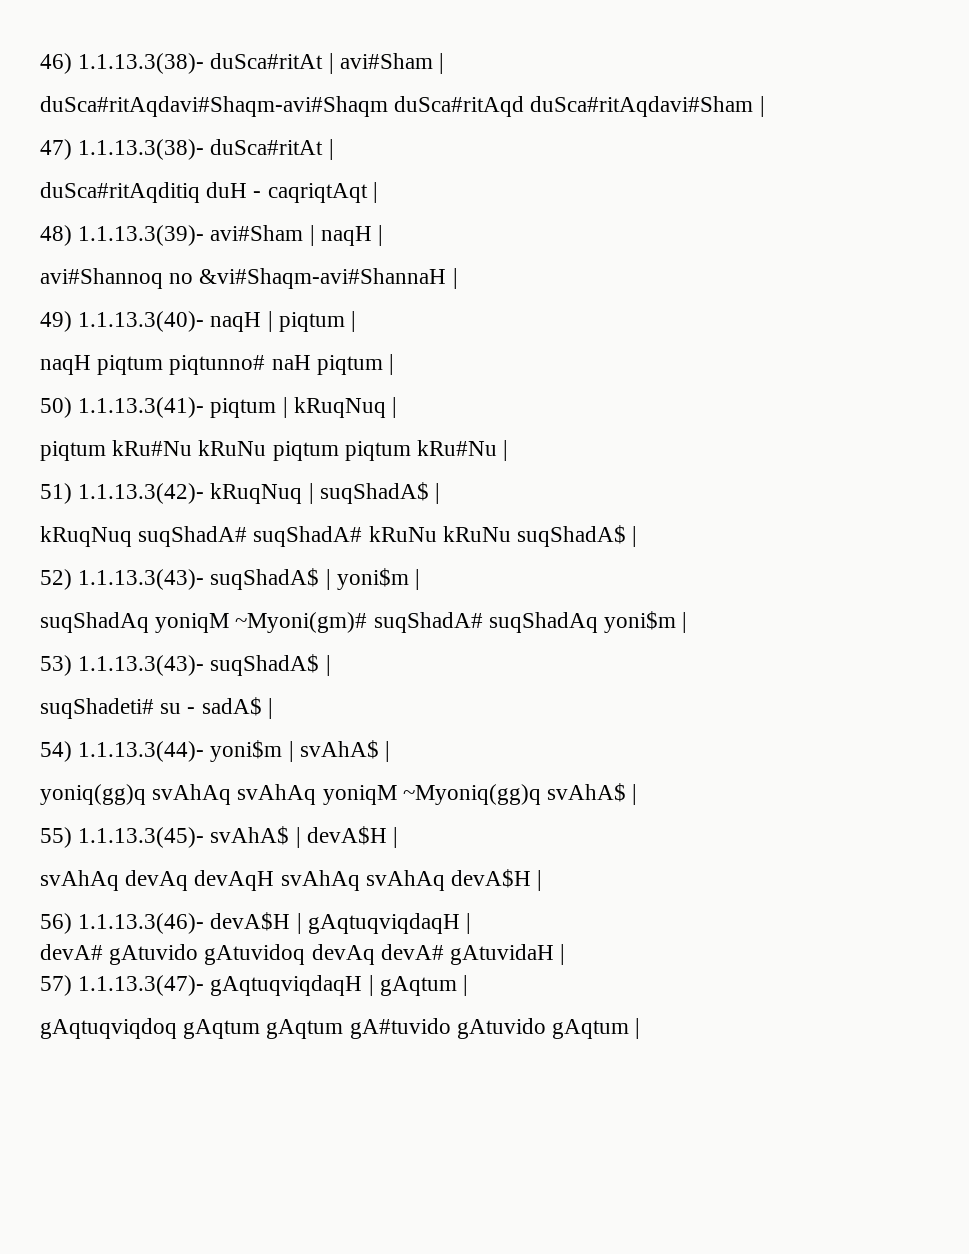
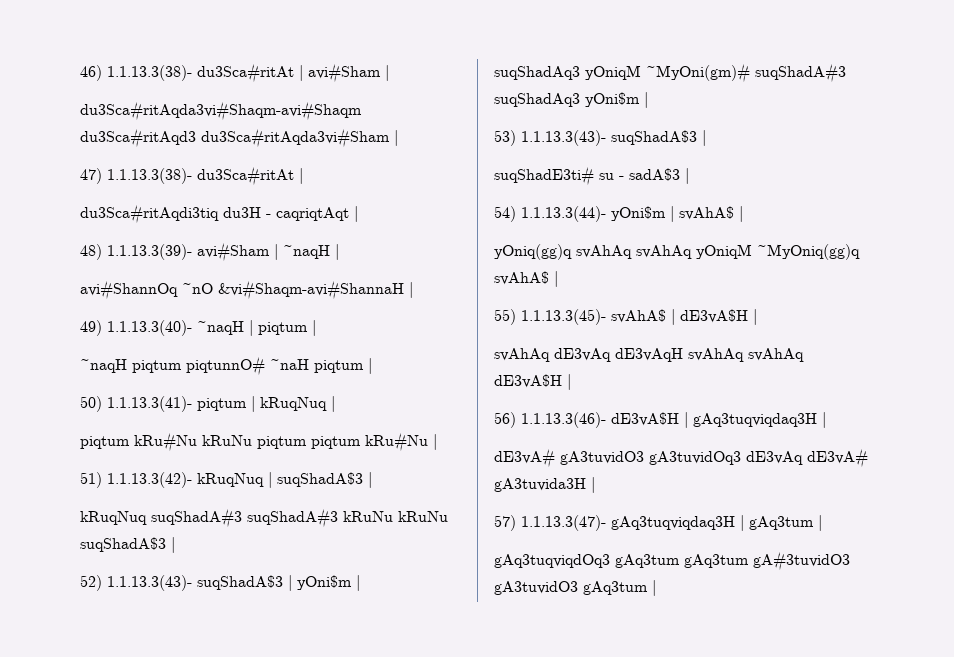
[210,53,324,69] duSca#ritAt -> [197,63,294,83] du3Sca#ritAt
[40,96,754,117] duSca#ritAqdavi#Shaqm-avi#Shaqm duSca#ritAqd duSca#ritAqdavi#Sham -> [80,101,362,121] [80,128,390,148] du3Sca#ritAqda3vi#Shaqm-avi#Shaqm du3Sca#ritAqd3 du3Sca#ritAqda3vi#Sham
[210,139,334,160] [40,182,248,203] duSca#ritAt | // duSca#ritAqditiq duH -> [197,166,303,186] [80,204,261,224] du3Sca#ritAt | // du3Sca#ritAqdi3tiq du3H
[320,225,384,246] [40,268,194,289] naqH | // avi#Shannoq no -> [283,244,339,260] [80,280,213,300] ~naqH | // avi#ShannOq ~nO
[210,312,262,332] naqH -> [197,321,244,335] ~naqH
[40,355,311,375] naqH piqtum piqtunno# naH -> [80,356,309,376] ~naqH piqtum piqtunnO# ~naH
[319,482,429,504] suqShadA$ -> [277,472,363,487] suqShadA$3
[138,526,363,547] suqShadA# suqShadA# -> [151,508,338,528] suqShadA#3 suqShadA#3
[517,525,627,547] suqShadA$ -> [80,537,166,552] suqShadA$3
[210,568,421,590] [40,611,677,633] suqShadA$ | yoni$m | // suqShadAq yoniqM ~Myoni(gm)# suqShadA# suqShadAq yoni$m -> [197,575,360,591] [494,63,846,83] [494,92,640,107] suqShadA$3 | yOni$m | // suqShadAq3 yOniqM ~MyOni(gm)# suqShadA#3 suqShadAq3 yOni$m
[210,654,331,676] [40,698,154,719] suqShadA$ | // suqShadeti# -> [611,130,706,146] [494,166,594,186] suqShadA$3 | // suqShadE3ti#
[201,697,262,716] sadA$ -> [629,168,680,181] sadA$3
[210,740,283,762] yoni$m -> [611,206,666,221] yOni$m
[40,784,541,805] yoniq(gg)q svAhAq svAhAq yoniqM ~Myoniq(gg)q -> [494,244,860,260] yOniq(gg)q svAhAq svAhAq yOniqM ~MyOniq(gg)q
[306,826,387,845] devA$H -> [680,309,748,323] dE3vA$H
[125,869,532,891] devAq devAqH svAhAq svAhAq devA$H -> [554,348,804,362] [494,374,562,388] dE3vAq dE3vAqH svAhAq svAhAq dE3vA$H
[210,912,472,934] [40,944,566,965] [40,975,469,996] [40,1018,630,1039] devA$H | gAqtuqviqdaqH | // devA# gAtuvido gAtuvidoq devAq devA# gAtuvidaH | // 57) 1.1.13.3(47)- gAqtuqviqdaqH | gAqtum | // gAqtuqviqdoq gAqtum gAqtum gA#tuvido gAtuvido gAqtum -> [611,412,826,428] [494,448,868,468] [494,477,595,493] [494,515,822,531] [494,551,850,571] [494,581,648,595] dE3vA$H | gAq3tuqviqdaq3H | // dE3vA# gA3tuvidO3 gA3tuvidOq3 dE3vAq dE3vA# gA3tuvida3H | // 57) 1.1.13.3(47)- gAq3tuqviqdaq3H | gAq3tum | // gAq3tuqviqdOq3 gAq3tum gAq3tum gA#3tuvidO3 gA3tuvidO3 gAq3tum

